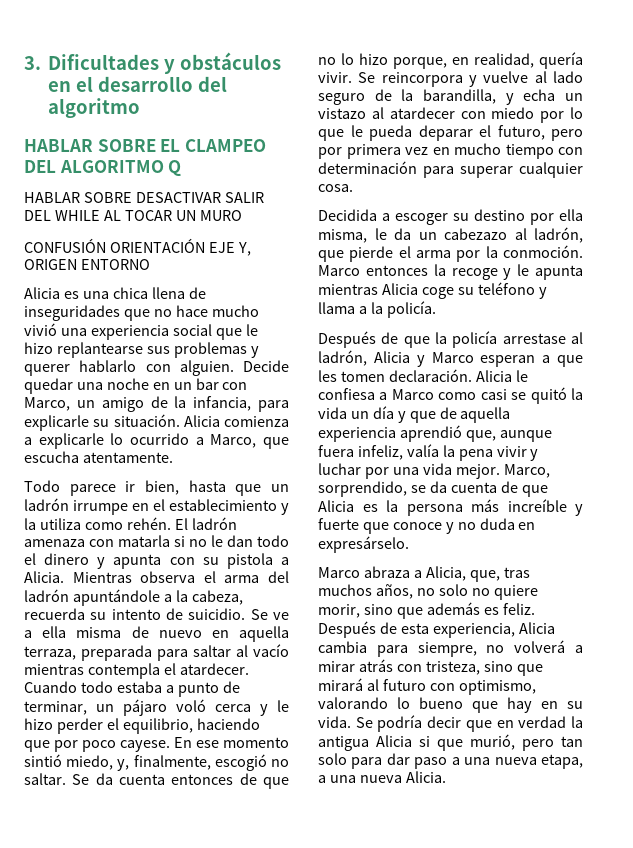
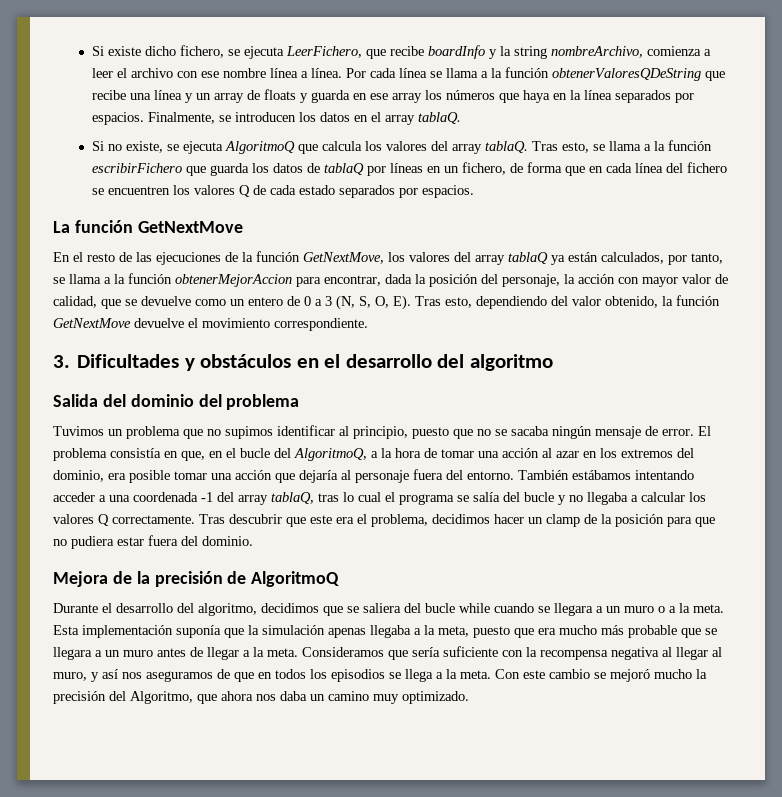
(24, 63) none -> [91,45,711,59] [91,67,725,81] [91,89,694,103] [91,112,461,125] [91,140,712,154] [91,162,727,176] [91,185,474,198] [53,220,243,233] [53,251,723,265] [53,273,728,287] [53,295,720,310] [53,318,368,331] Si existe dicho fichero, se ejecuta LeerFichero, que recibe boardInfo y la string nombreArchivo, comienza a leer el archivo con ese nombre línea a línea. Por cada línea se llama a la función obtenerValoresQDeString que recibe una línea y un array de floats y guarda en ese array los números que haya en la línea separados por espacios. Finalmente, se introducen los datos en el array tablaQ. // Si no existe, se ejecuta AlgoritmoQ que calcula los valores del array tablaQ. Tras esto, se llama a la función escribirFichero que guarda los datos de tablaQ por líneas en un fichero, de forma que en cada línea del fichero se encuentren los valores Q de cada estado separados por espacios. // La función GetNextMove // En el resto de las ejecuciones de la función GetNextMove, los valores del array tablaQ ya están calculados, por tanto, se llama a la función obtenerMejorAccion para encontrar, dada la posición del personaje, la acción con mayor valor de calidad, que se devuelve como un entero de 0 a 3 (N, S, O, E). Tras esto, dependiendo del valor obtenido, la función GetNextMove devuelve el movimiento correspondiente. //
[24,139,266,152] [24,160,182,177] [24,192,264,203] [24,210,242,221] [24,238,251,256] [24,259,150,270] [24,287,206,299] [24,305,259,321] [24,323,258,340] [24,342,259,358] [24,360,289,376] [24,378,248,394] [24,396,289,412] [24,414,289,431] [24,433,289,449] [24,451,173,463] [24,480,289,496] [24,498,289,515] [24,517,237,530] [24,535,289,547] [24,553,289,569] [24,571,289,583] [24,589,243,606] [24,608,289,620] [24,626,289,642] [24,644,289,661] [24,663,249,679] [24,681,240,697] [24,699,289,716] [24,718,260,734] [24,737,289,752] [24,754,289,771] [24,773,289,789] [318,52,583,69] [318,71,583,87] [318,89,583,105] [318,107,583,123] [318,125,583,141] [318,143,583,159] [318,161,583,178] [318,184,353,192] [318,209,583,225] [318,227,583,243] [318,245,583,262] [318,264,583,280] [318,282,547,299] [318,301,436,318] [318,331,583,348] [318,350,583,367] [318,369,528,382] [318,387,583,404] [318,406,511,423] [318,425,552,442] [318,444,539,461] [318,463,550,479] [318,481,548,497] [318,499,583,516] [318,518,536,534] [318,536,409,553] [318,566,530,582] [318,584,538,600] [318,602,535,619] [318,621,555,638] [318,640,583,657] [318,659,543,676] [318,678,536,695] [318,697,583,713] [318,715,583,732] [318,734,583,751] [318,753,583,769] [318,771,446,783] HABLAR SOBRE EL CLAMPEO DEL ALGORITMO Q // HABLAR SOBRE DESACTIVAR SALIR DEL WHILE AL TOCAR UN MURO // CONFUSIÓN ORIENTACIÓN EJE Y, ORIGEN ENTORNO // Alicia es una chica llena de inseguridades que no hace mucho vivió una experiencia social que le hizo replantearse sus problemas y querer hablarlo con alguien. Decide quedar una noche en un bar con Marco, un amigo de la infancia, para explicarle su situación. Alicia comienza a explicarle lo ocurrido a Marco, que escucha atentamente. // Todo parece ir bien, hasta que un ladrón irrumpe en el establecimiento y la utiliza como rehén. El ladrón amenaza con matarla si no le dan todo el dinero y apunta con su pistola a Alicia. Mientras observa el arma del ladrón apuntándole a la cabeza, recuerda su intento de suicidio. Se ve a ella misma de nuevo en aquella terraza, preparada para saltar al vacío mientras contempla el atardecer. Cuando todo estaba a punto de terminar, un pájaro voló cerca y le hizo perder el equilibrio, haciendo que por poco cayese. En ese momento sintió miedo, y, finalmente, escogió no saltar. Se da cuenta entonces de que no lo hizo porque, en realidad, quería vivir. Se reincorpora y vuelve al lado seguro de la barandilla, y echa un vistazo al atardecer con miedo por lo que le pueda deparar el futuro, pero por primera vez en mucho tiempo con determinación para superar cualquier cosa. // Decidida a escoger su destino por ella misma, le da un cabezazo al ladrón, que pierde el arma por la conmoción. Marco entonces la recoge y le apunta mientras Alicia coge su teléfono y llama a la policía. // Después de que la policía arrestase al ladrón, Alicia y Marco esperan a que les tomen declaración. Alicia le confiesa a Marco como casi se quitó la vida un día y que de aquella experiencia aprendió que, aunque fuera infeliz, valía la pena vivir y luchar por una vida mejor. Marco, sorprendido, se da cuenta de que Alicia es la persona más increíble y fuerte que conoce y no duda en expresárselo. // Marco abraza a Alicia, que, tras muchos años, no solo no quiere morir, sino que además es feliz. Después de esta experiencia, Alicia cambia para siempre, no volverá a mirar atrás con tristeza, sino que mirará al futuro con optimismo, valorando lo bueno que hay en su vida. Se podría decir que en verdad la antigua Alicia si que murió, pero tan solo para dar paso a una nueva etapa, a una nueva Alicia. -> [53,394,300,410] [53,425,711,439] [53,448,694,461] [53,469,694,483] [53,492,706,505] [53,514,715,527] [53,535,253,549] [53,571,340,587] [53,603,724,616] [53,625,717,638] [53,646,722,660] [53,669,707,682] [53,691,469,704] Salida del dominio del problema // Tuvimos un problema que no supimos identificar al principio, puesto que no se sacaba ningún mensaje de error. El problema consistía en que, en el bucle del AlgoritmoQ, a la hora de tomar una acción al azar en los extremos del dominio, era posible tomar una acción que dejaría al personaje fuera del entorno. También estábamos intentando acceder a una coordenada -1 del array tablaQ, tras lo cual el programa se salía del bucle y no llegaba a calcular los valores Q correctamente. Tras descubrir que este era el problema, decidimos hacer un clamp de la posición para que no pudiera estar fuera del dominio. // Mejora de la precisión de AlgoritmoQ // Durante el desarrollo del algoritmo, decidimos que se saliera del bucle while cuando se llegara a un muro o a la meta. Esta implementación suponía que la simulación apenas llegaba a la meta, puesto que era mucho más probable que se llegara a un muro antes de llegar a la meta. Consideramos que sería suficiente con la recompensa negativa al llegar al muro, y así nos aseguramos de que en todos los episodios se llega a la meta. Con este cambio se mejoró mucho la precisión del Algoritmo, que ahora nos daba un camino muy optimizado.

